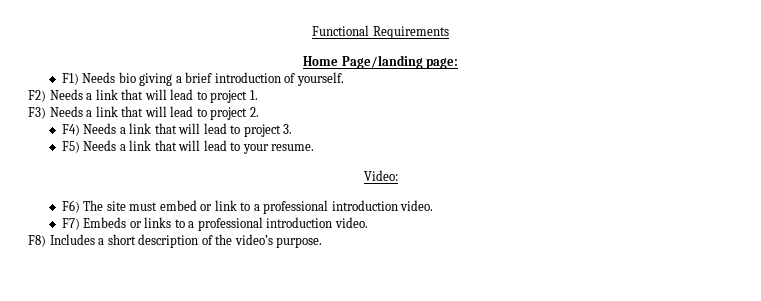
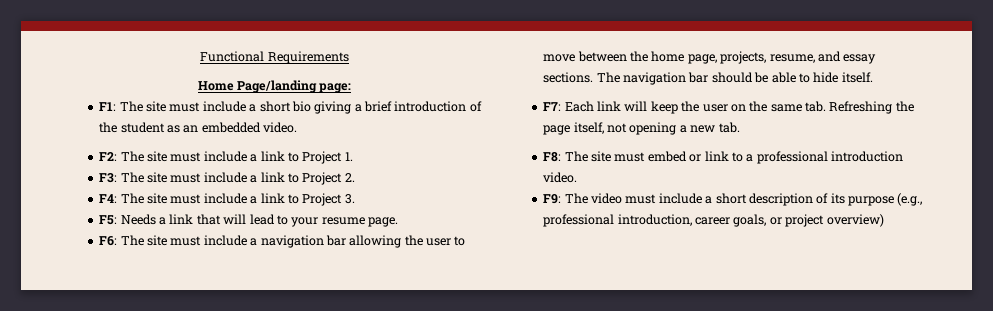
[61,72,116,85] F1) Needs -> [99,101,291,112] F1: The site must include a short
[296,72,344,86] [28,89,258,103] [28,106,259,120] [61,123,281,137] yourself. // F2) Needs a link that will lead to project 1. // F3) Needs a link that will lead to project 2. // F4) Needs a link that will lead to project -> [99,122,298,133] [99,151,353,164] [99,172,355,185] [99,193,343,206] the student as an embedded video. // F2: The site must include a link to Project 1. // F3: The site must include a link to Project 2. // F4: The site must include a link to Project
[61,141,80,153] F5) -> [99,215,118,225] F5:
[271,144,315,151] [363,170,398,181] [61,200,80,213] resume. // Video: // F6) -> [321,217,399,227] [99,235,466,248] [543,51,877,64] [543,72,873,85] [543,101,914,114] [543,122,740,135] [543,152,562,162] resume page. // F6: The site must include a navigation bar allowing the user to move between the home page, projects, resume, and essay sections. The navigation bar should be able to hide itself. // F7: Each link will keep the user on the same tab. Refreshing the page itself, not opening a new tab. // F8:
[61,217,368,231] [28,234,323,248] F7) Embeds or links to a professional introduction video. // F8) Includes a short description of the video’s purpose. -> [543,193,923,206] [543,214,884,227] F9: The video must include a short description of its purpose (e.g., professional introduction, career goals, or project overview)

